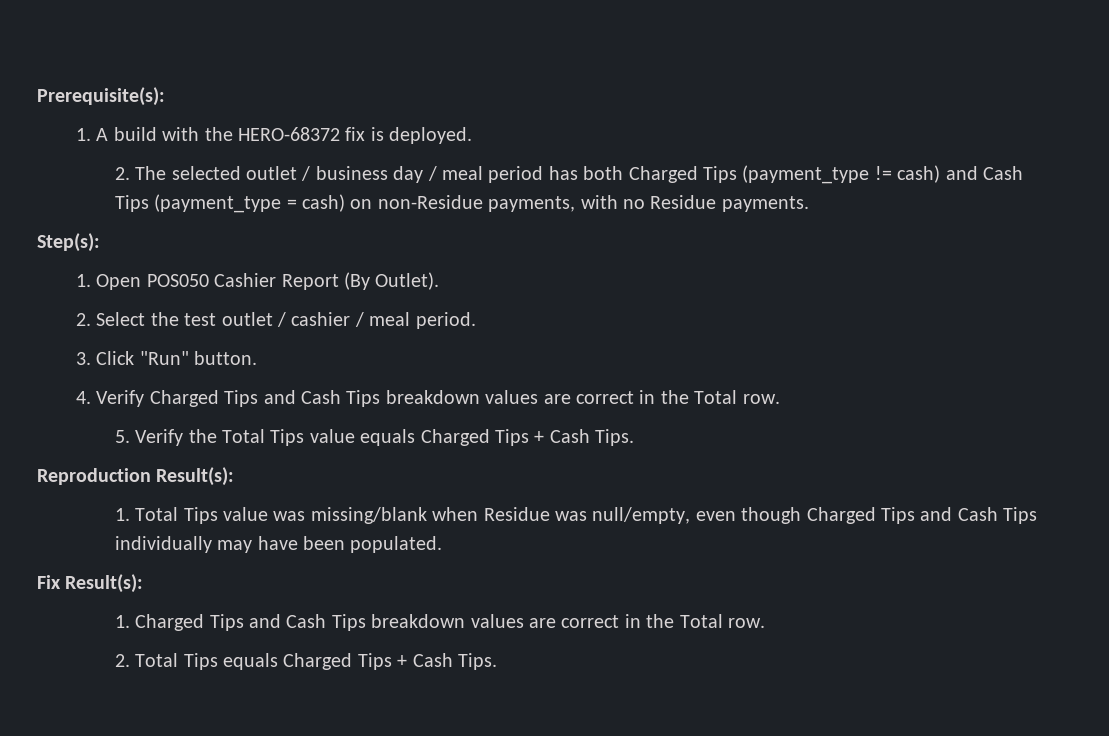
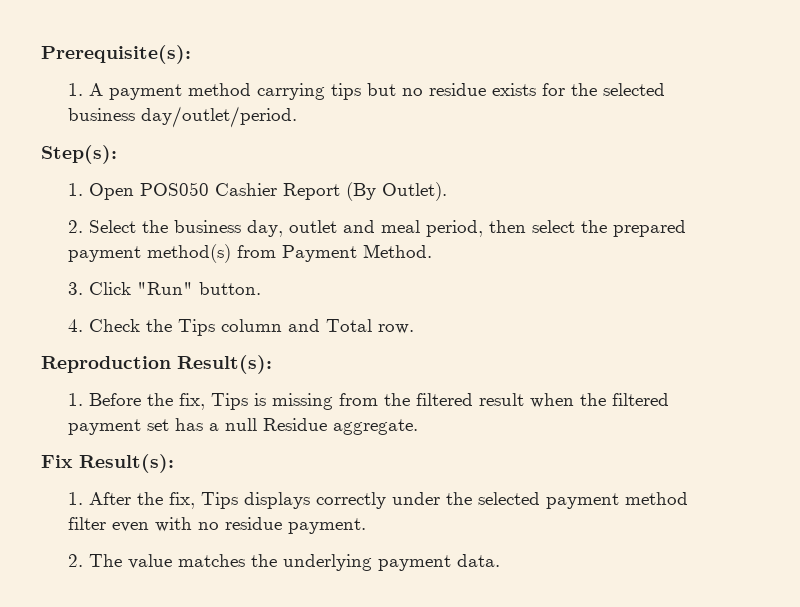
[113,127,473,144] [114,165,1024,184] [114,194,809,213] build with the HERO-68372 fix is deployed. // 2. The selected outlet / business day / meal period has both Charged Tips (payment_type != cash) and Cash Tips (payment_type = cash) on non-Residue payments, with no Residue payments. -> [109,83,666,100] [68,106,298,128] payment method carrying tips but no residue exists for the selected business day/outlet/period.
[184,312,476,329] test outlet / cashier / meal period. -> [174,220,687,237] [68,244,433,263] business day, outlet and meal period, then select the prepared payment method(s) from Payment Method.
[96,390,780,407] [114,429,635,446] [37,467,235,486] [114,507,1038,524] [114,536,443,553] [37,574,144,593] [114,614,766,631] [114,653,498,670] Verify Charged Tips and Cash Tips breakdown values are correct in the Total row. // 5. Verify the Total Tips value equals Charged Tips + Cash Tips. // Reproduction Result(s): // 1. Total Tips value was missing/blank when Residue was null/empty, even though Charged Tips and Cash Tips individually may have been populated. // Fix Result(s): // 1. Charged Tips and Cash Tips breakdown values are correct in the Total row. // 2. Total Tips equals Charged Tips + Cash Tips. -> [89,319,415,336] [41,355,272,374] [68,393,670,410] [68,418,419,435] [41,454,174,473] [68,492,689,509] [68,517,367,534] [68,554,501,571] Check the Tips column and Total row. // Reproduction Result(s): // 1. Before the fix, Tips is missing from the filtered result when the filtered payment set has a null Residue aggregate. // Fix Result(s): // 1. After the fix, Tips displays correctly under the selected payment method filter even with no residue payment. // 2. The value matches the underlying payment data.

